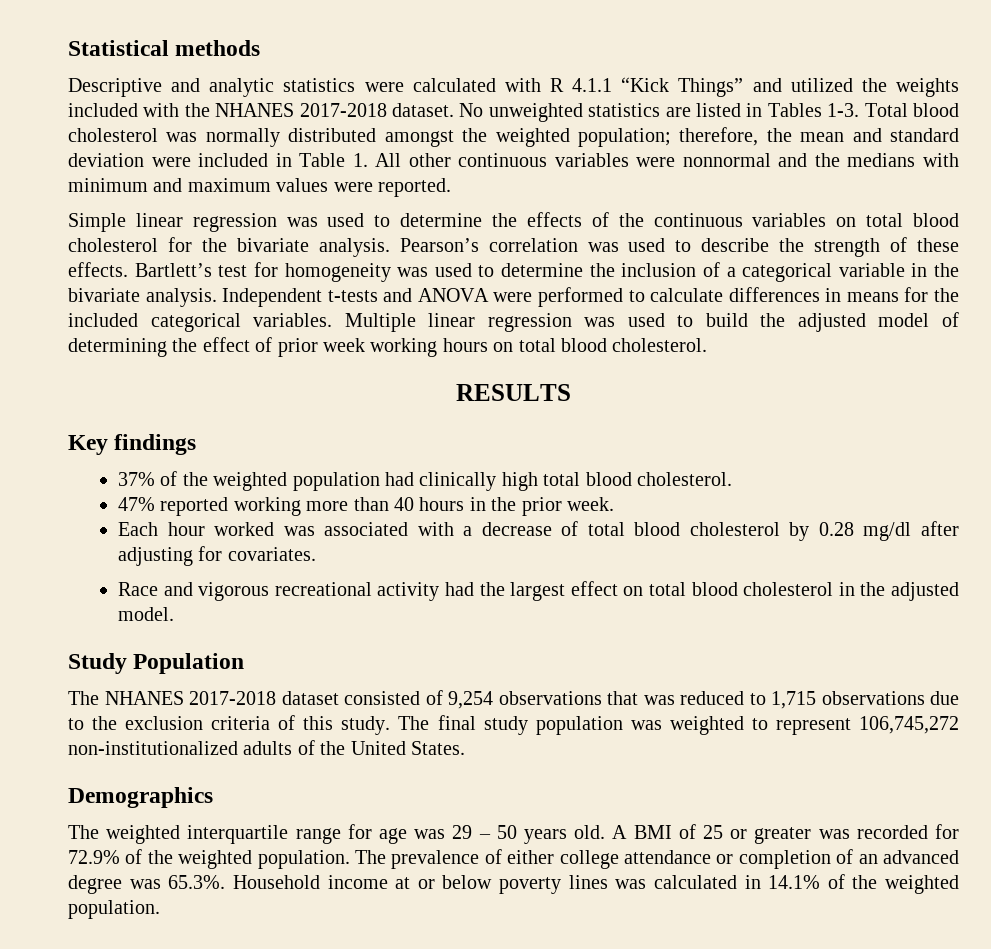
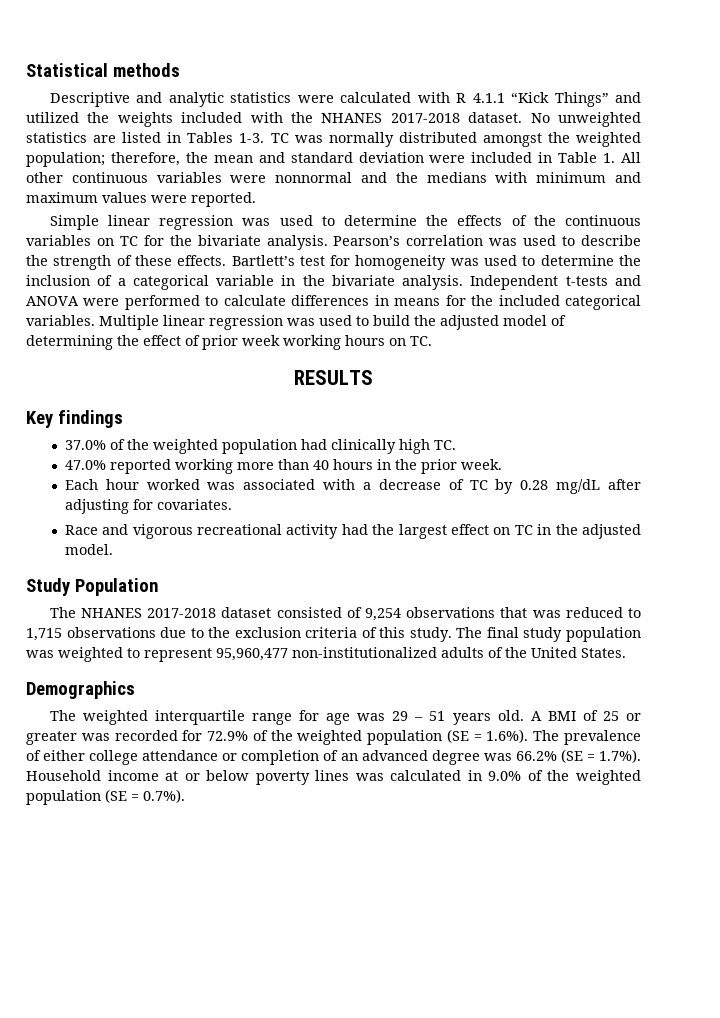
[864,103,959,117] [68,128,158,142] Total blood cholesterol -> [270,133,289,143] TC
[866,213,960,227] [68,238,158,252] total blood cholesterol -> [119,236,138,246] TC
[518,338,708,352] total blood cholesterol. -> [410,336,432,346] TC.
[117,472,155,486] 37% -> [64,440,106,450] 37.0%
[543,472,732,486] [117,497,155,511] total blood cholesterol. // 47% -> [433,440,456,450] [64,460,106,470] TC. // 47.0%
[587,522,780,536] total blood cholesterol -> [469,480,488,490] TC
[863,522,912,541] mg/dl -> [556,479,601,494] mg/dL
[648,582,834,596] total blood cholesterol -> [514,525,533,535] TC
[859,716,960,734] 106,745,272 -> [216,648,288,661] 95,960,477
[496,825,517,839] 50 -> [429,711,446,721] 51
[257,850,350,869] population. -> [367,729,529,745] population (SE = 1.6%).
[168,875,226,889] 65.3%. -> [515,749,641,763] 66.2% (SE = 1.7%).
[768,874,959,894] [68,900,160,919] 14.1% of the weighted population. -> [488,770,642,785] [26,789,185,805] 9.0% of the weighted population (SE = 0.7%).

